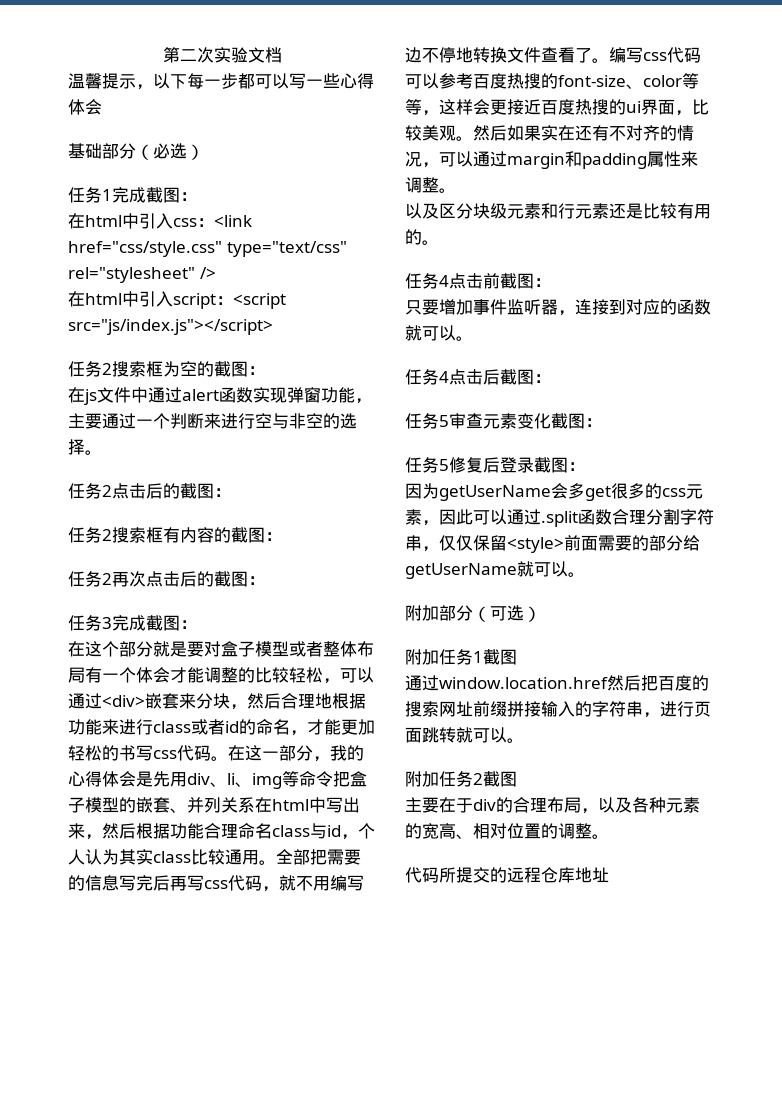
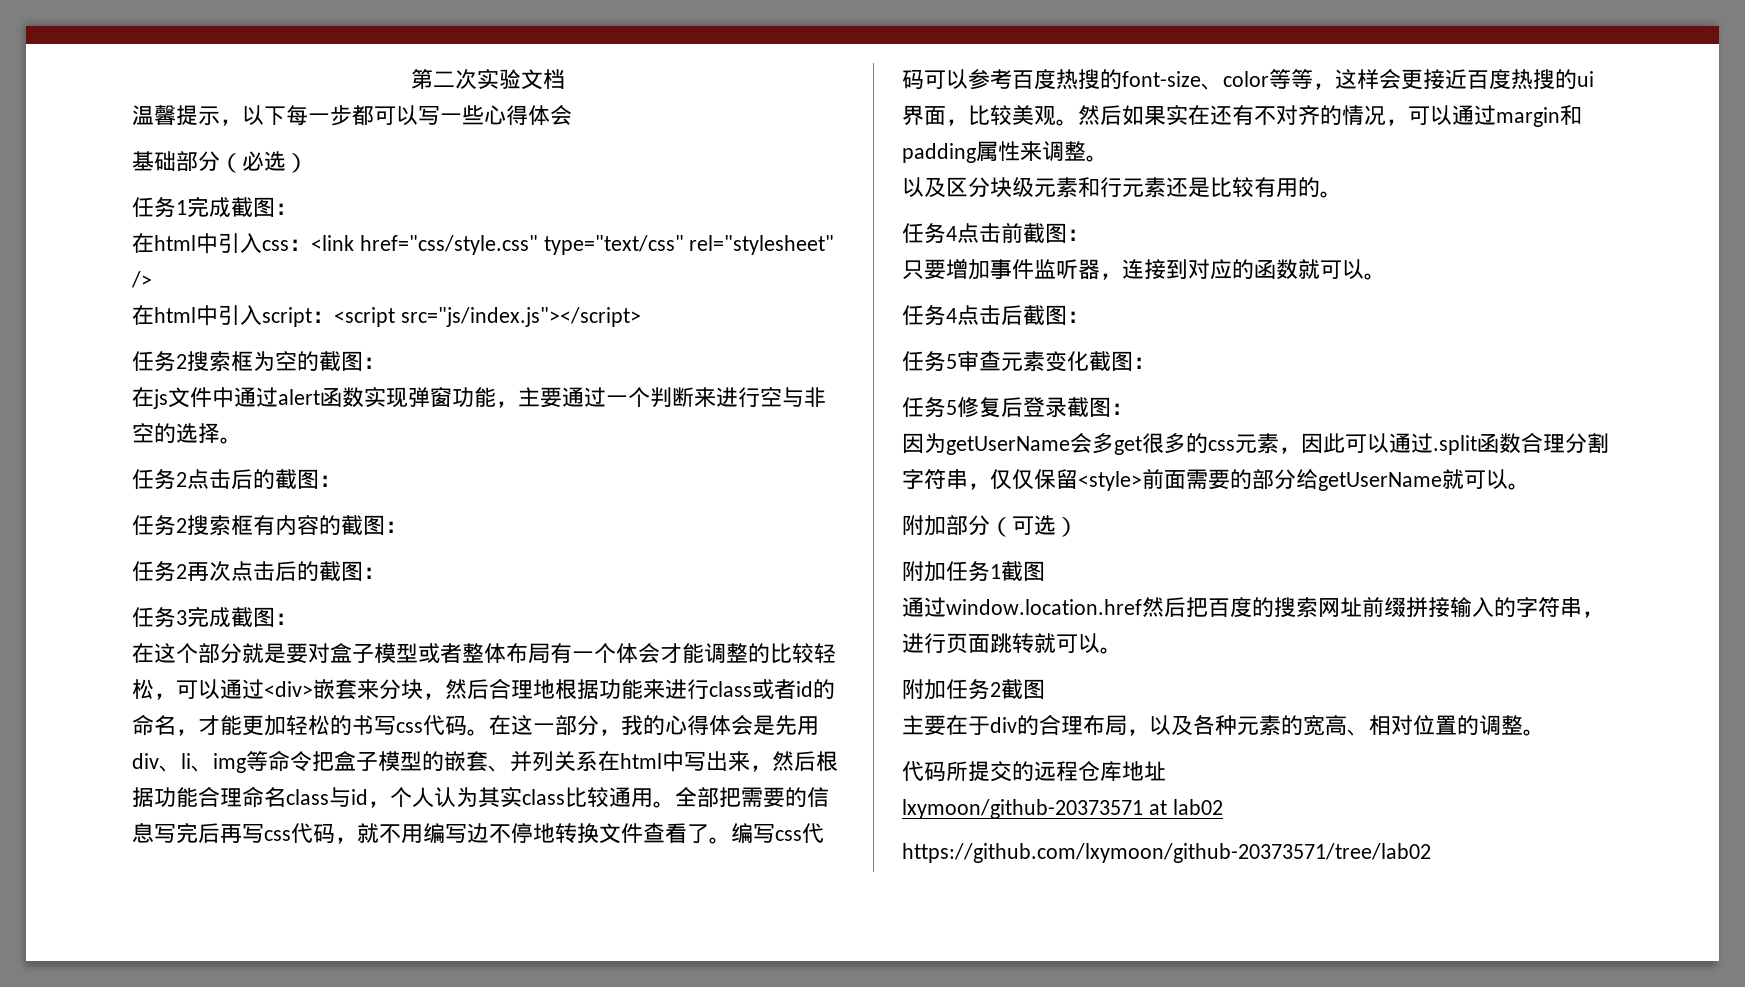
(609, 875) none -> [902,799,1223,819] [902,843,1431,863] // lxymoon/github-20373571 at lab02 // https://github.com/lxymoon/github-20373571/tree/lab02

